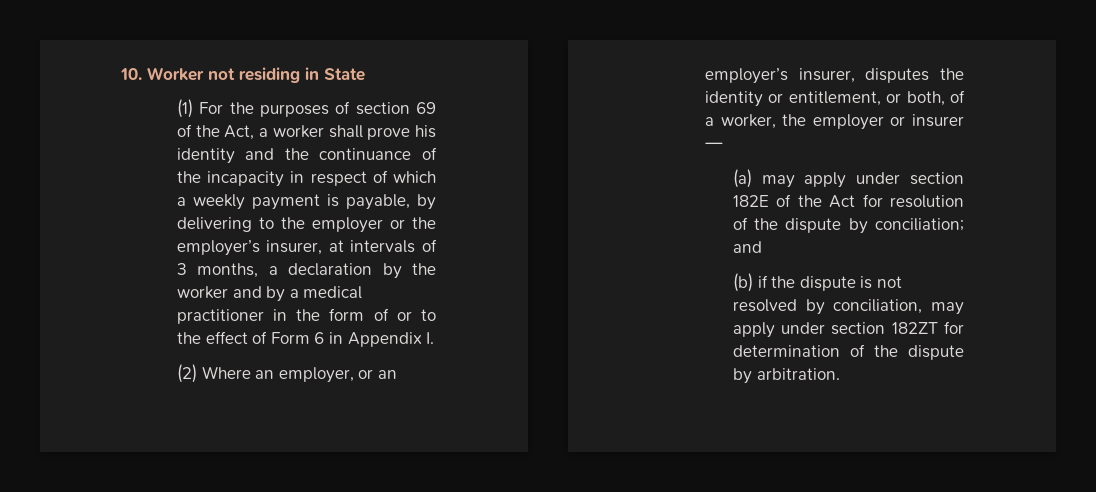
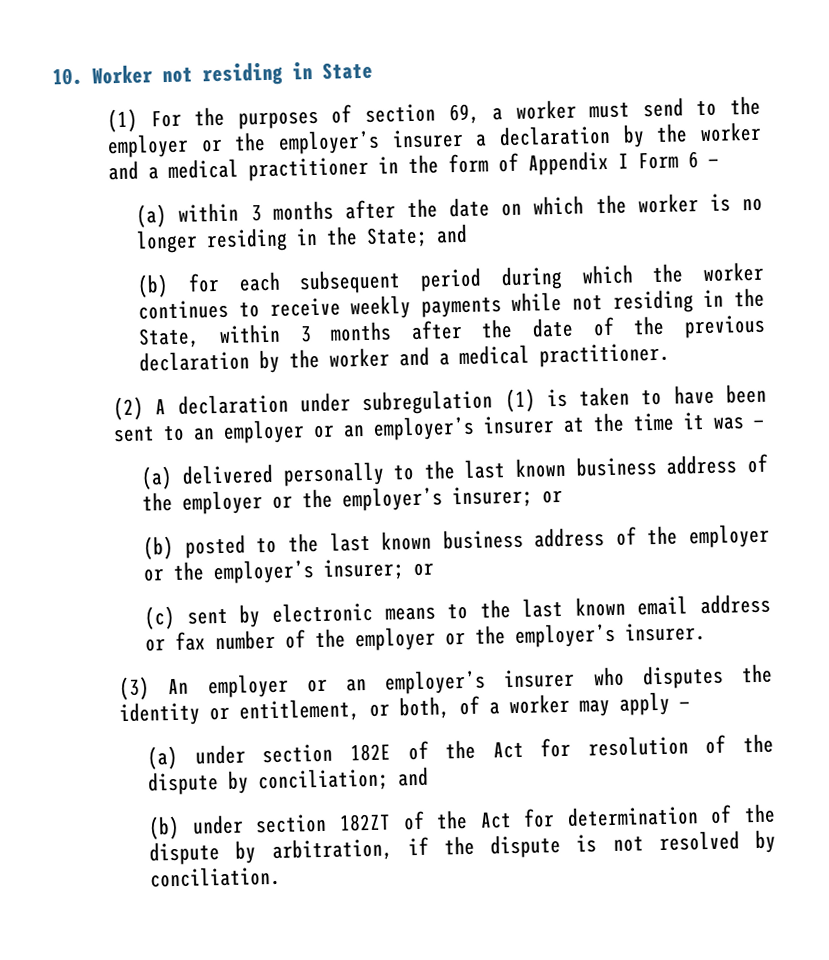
[416,102,436,114] [176,124,436,140] [176,147,437,164] [176,170,436,187] [176,194,436,210] [176,217,252,232] 69 of the Act, a worker shall prove his identity and the continuance of the incapacity in respect of which a weekly payment is payable, by delivering -> [448,97,684,125] 69, a worker must send
[266,239,437,255] [176,263,259,278] insurer, at intervals of 3 months, -> [391,128,464,149] insurer
[266,286,286,302] by -> (140, 170) none
[396,309,436,321] [176,331,435,347] [176,364,397,383] [704,68,855,84] or to the effect of Form 6 in Appendix I. // (2) Where an employer, or an employer’s insurer, -> [528,150,720,176] [136,193,764,228] [136,223,469,254] [137,261,765,298] [138,287,765,320] [138,314,766,349] [139,342,671,374] [113,383,767,421] [113,412,765,444] [141,453,768,490] [142,485,564,515] [143,523,770,560] [143,558,435,585] [144,593,772,630] [145,622,707,652] [118,666,625,701] Appendix I Form 6 — // (a) within 3 months after the date on which the worker is no longer residing in the State; and // (b) for each subsequent period during which the worker continues to receive weekly payments while not residing in the State, within 3 months after the date of the previous declaration by the worker and a medical practitioner. // (2) A declaration under subregulation (1) is taken to have been sent to an employer or an employer’s insurer at the time it was — // (a) delivered personally to the last known business address of the employer or the employer’s insurer; or // (b) posted to the last known business address of the employer or the employer’s insurer; or // (c) sent by electronic means to the last known email address or fax number of the employer or the employer’s insurer. // (3) An employer or an employer’s insurer who
[720,114,964,130] [704,142,723,149] [732,169,847,188] worker, the employer or insurer — // (a) may apply -> [509,691,691,717] [147,745,179,770] worker may apply — // (a)
(753, 282) none -> [191,803,777,835] [149,837,393,866] under section 182ZT of the Act for determination of the dispute by arbitration,
[833,299,964,315] [732,321,964,338] [732,344,964,360] [732,368,840,384] conciliation, may apply under section 182ZT for determination of the dispute by arbitration. -> [149,865,282,888] conciliation.

